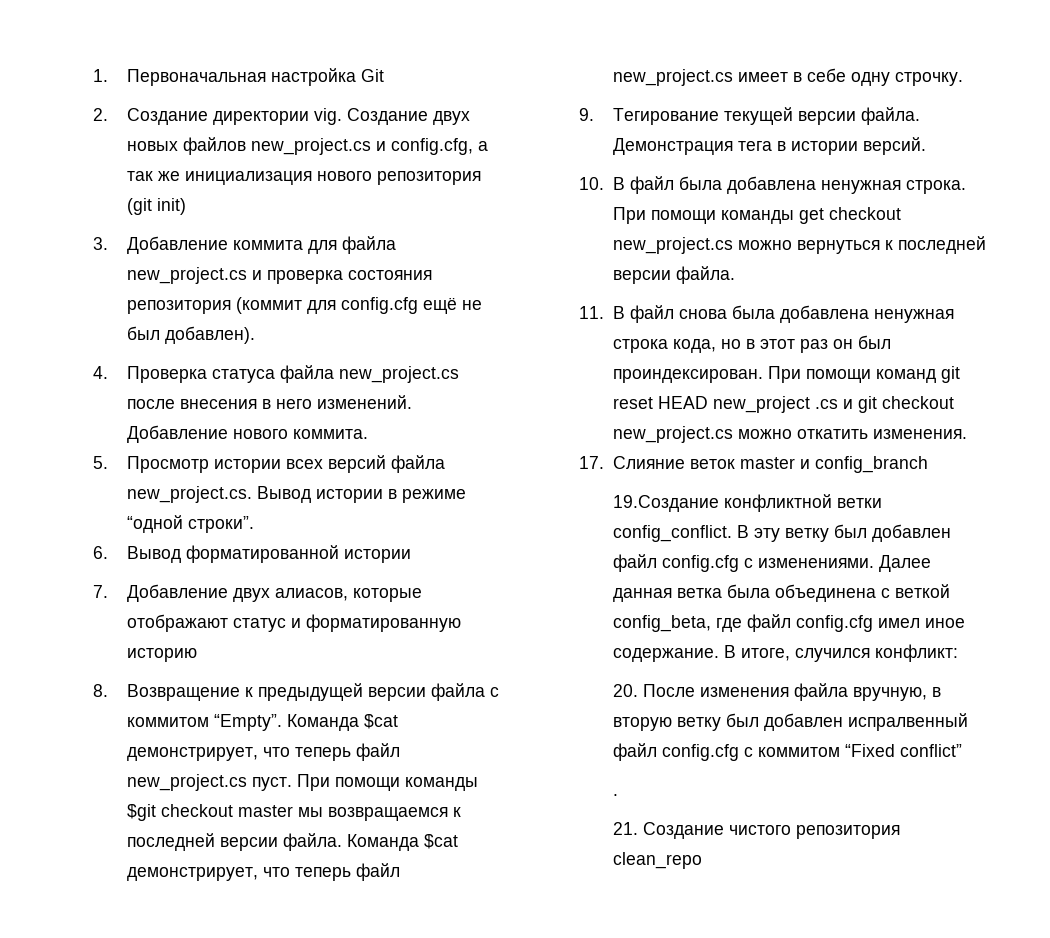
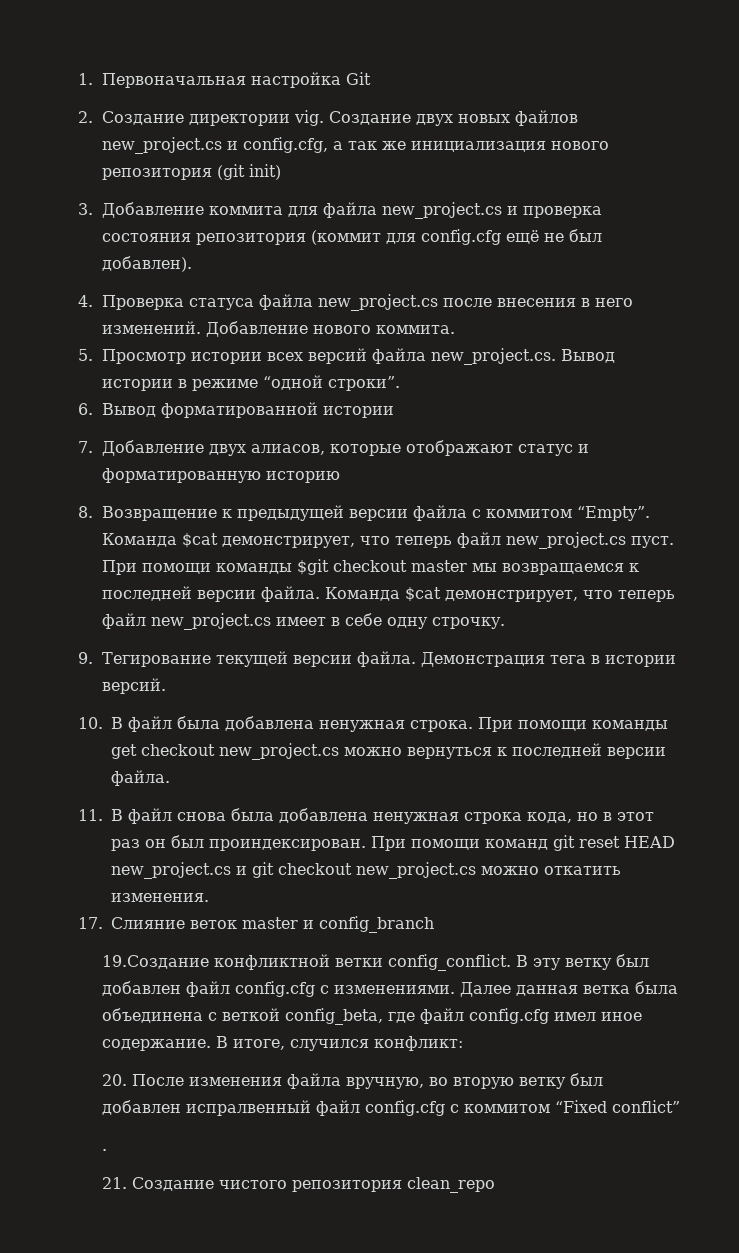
[713,396,839,413] new_project .cs -> [110,862,231,879] new_project.cs
[932,687,942,697] в -> [429,1077,449,1086] во

